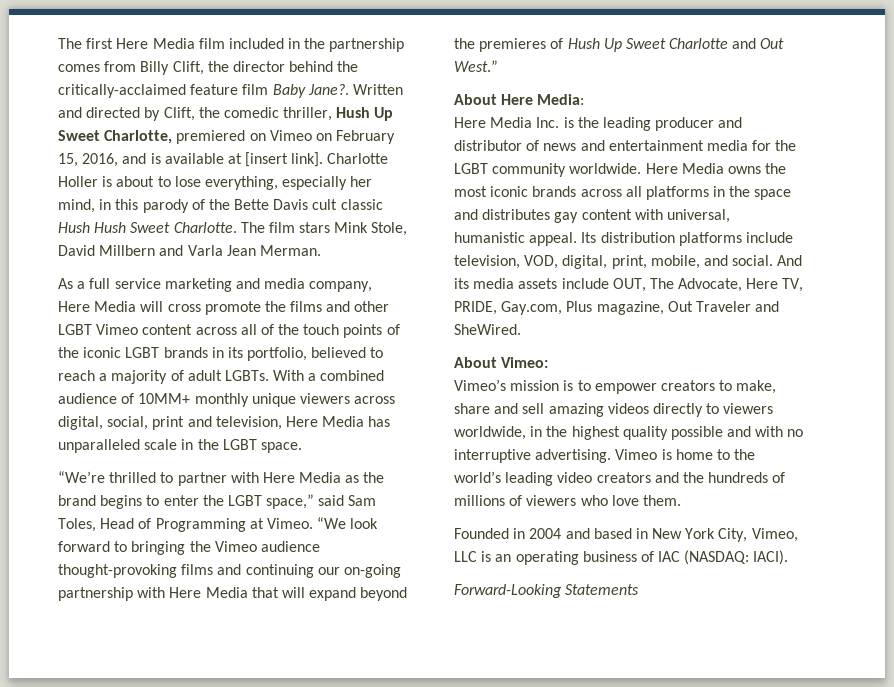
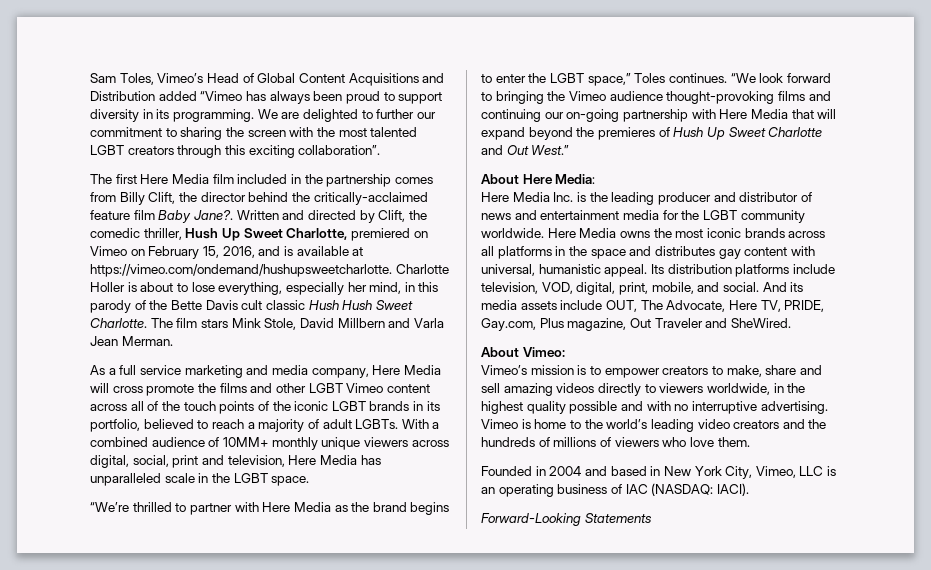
(58, 43) none -> [90,73,445,86] [90,91,443,104] [90,109,436,122] [90,127,418,140] [90,145,381,158] Sam Toles, Vimeo’s Head of Global Content Acquisitions and Distribution added “Vimeo has always been proud to support diversity in its programming. We are delighted to further our commitment to sharing the screen with the most talented LGBT creators through this exciting collaboration”. //
[245,152,324,167] [insert link]. -> [90,264,392,277] https://vimeo.com/ondemand/hushupsweetcharlotte.
[318,495,377,506] [58,518,313,532] said Sam Toles, Head of Programming at Vimeo. -> [634,73,727,83] Toles continues.

